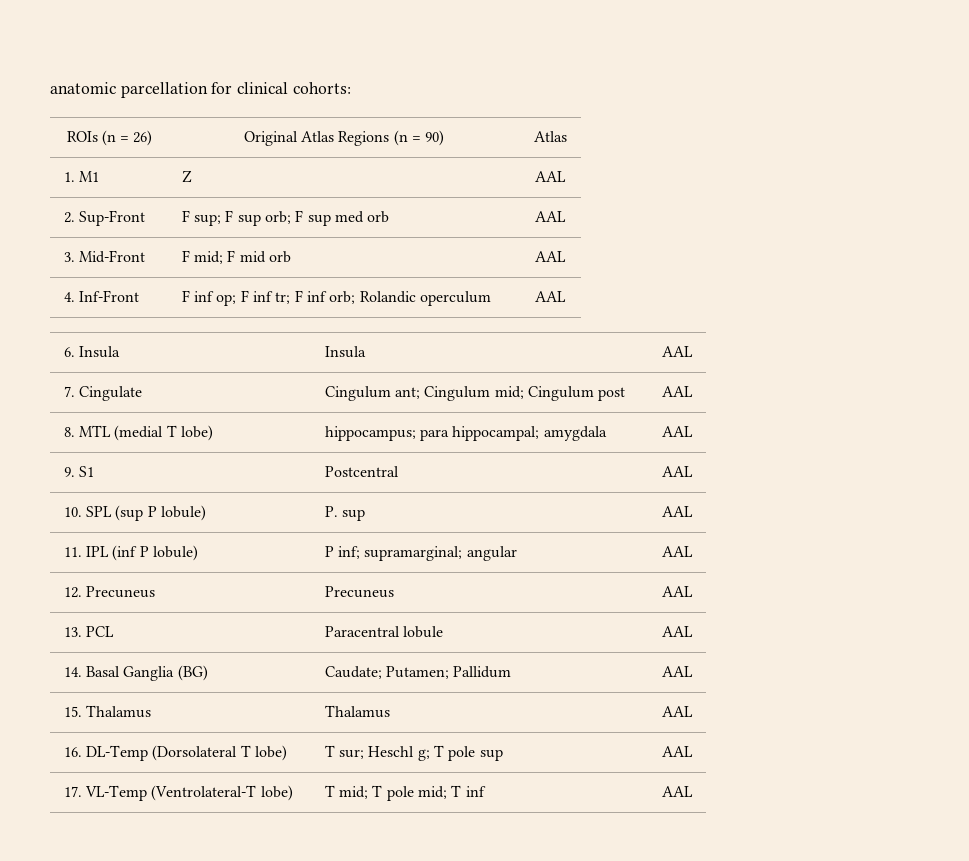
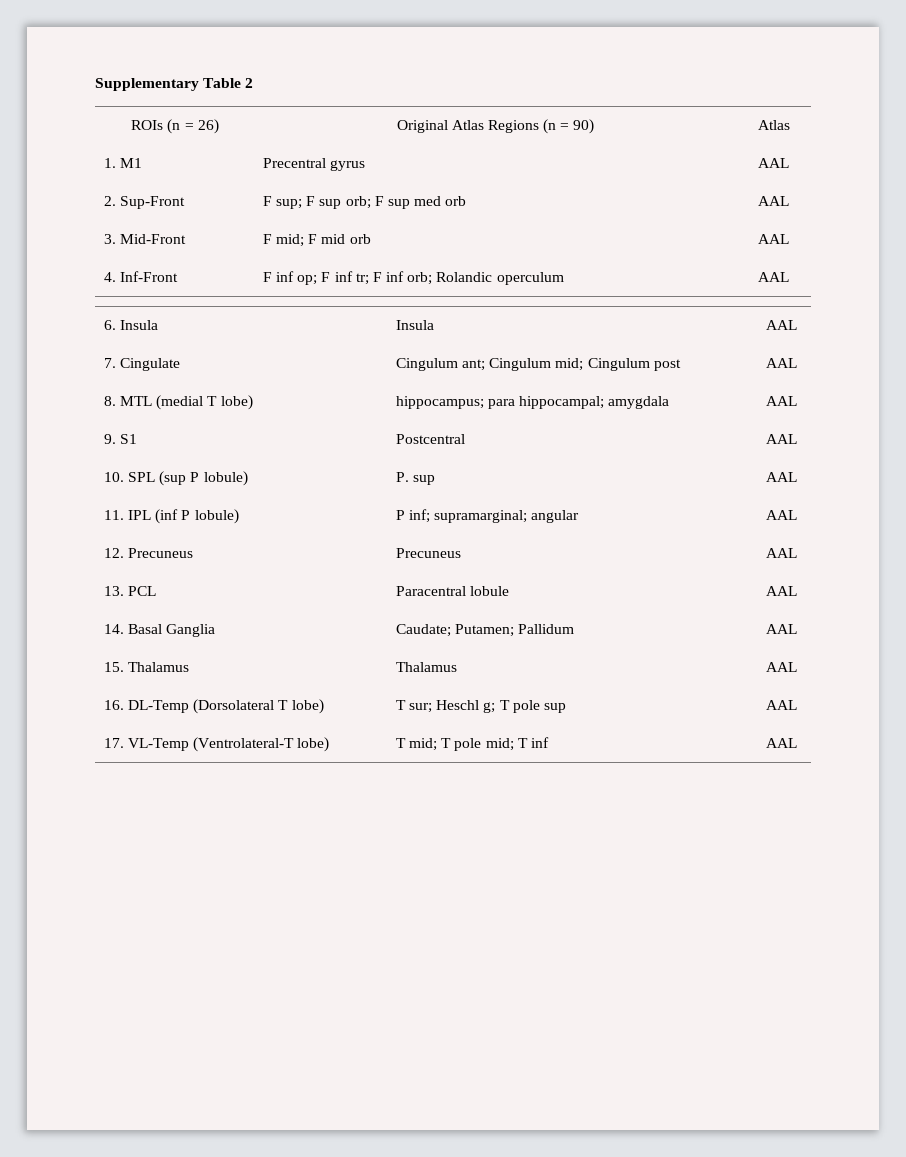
[50,82,351,98] anatomic parcellation for clinical cohorts: -> [95,78,254,91] Supplementary Table 2
[181,170,192,183] Z -> [262,158,365,171] Precentral gyrus
[177,665,208,681] (BG) -> (216, 630) none

